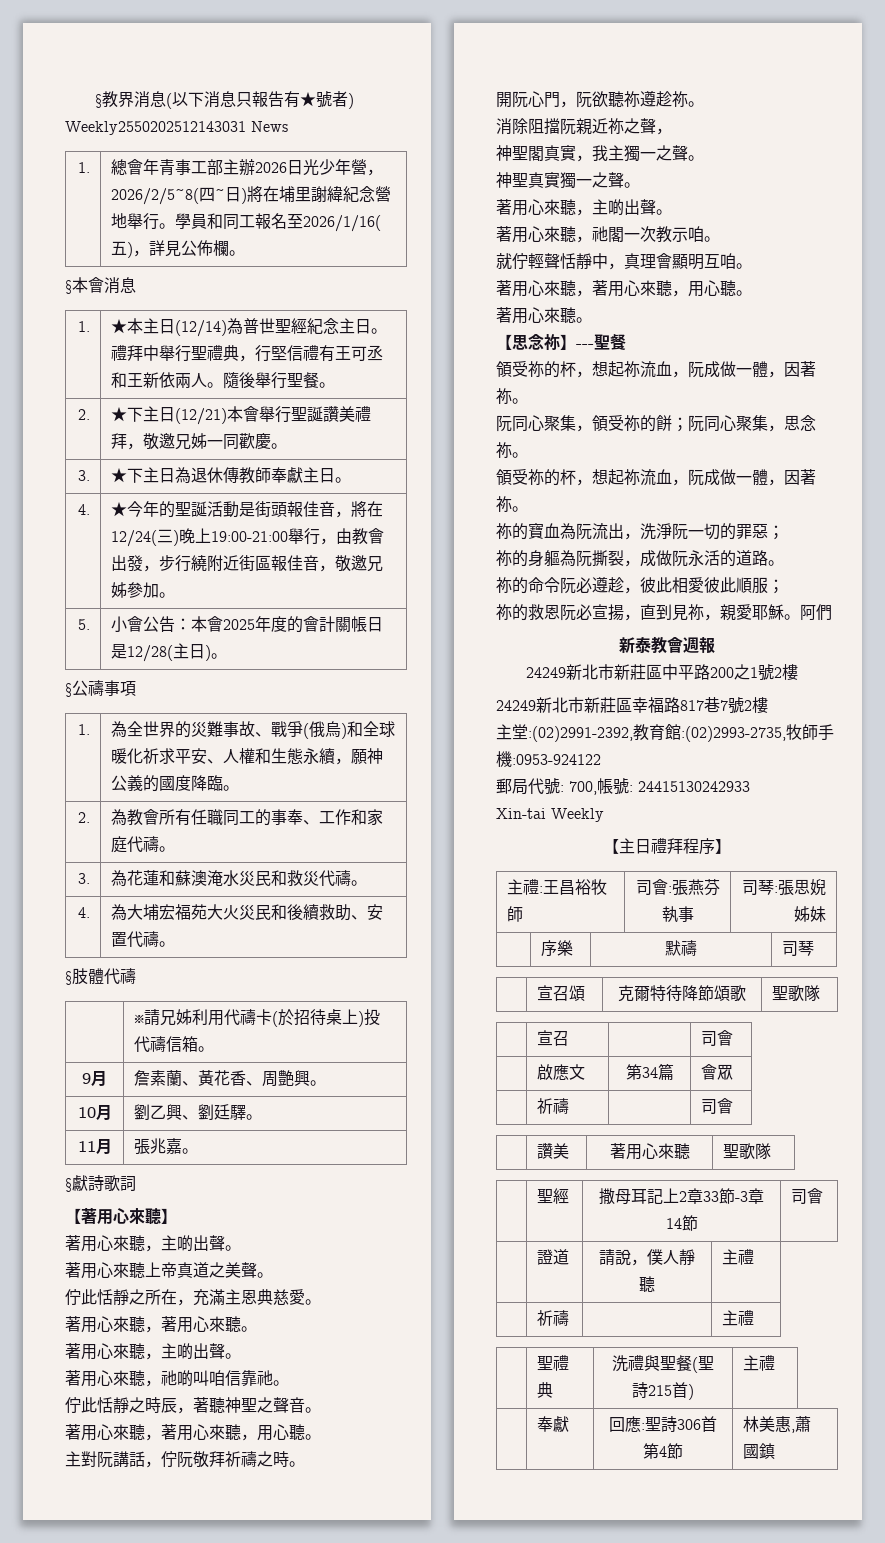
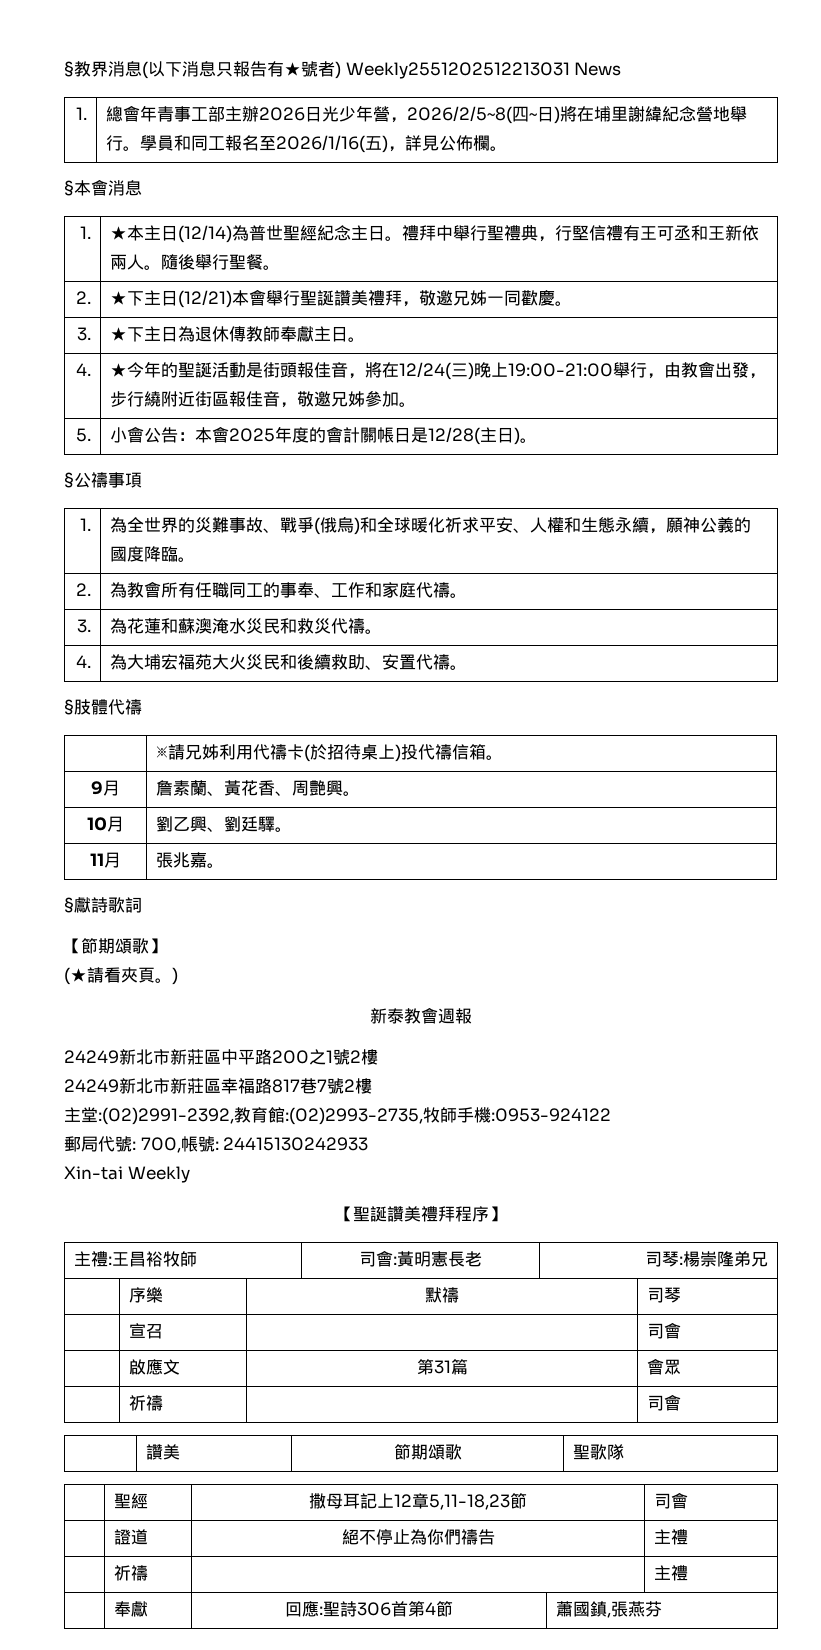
[65,121,246,135] Weekly2550202512143031 -> [345,62,570,79] Weekly2551202512213031
[81,1208,177,1225] [65,1235,241,1252] [65,1262,273,1279] [65,1289,321,1306] [65,1316,257,1333] [65,1343,241,1360] [65,1370,289,1387] [65,1397,321,1414] [65,1424,321,1441] [65,1451,305,1468] [496,91,704,108] [496,118,672,135] [496,145,704,162] [496,172,640,189] [496,199,672,216] [496,226,720,243] [496,253,752,270] [496,280,752,297] [496,307,592,324] [496,334,626,350] [496,361,816,378] [496,388,528,404] [496,415,816,432] [496,442,528,458] [496,469,816,486] [496,496,528,512] [496,523,784,540] [496,550,784,567] [496,577,784,594] [496,604,832,621] 著用心來聽】 // 著用心來聽，主啲出聲。 // 著用心來聽上帝真道之美聲。 // 佇此恬靜之所在，充滿主恩典慈愛。 // 著用心來聽，著用心來聽。 // 著用心來聽，主啲出聲。 // 著用心來聽，祂啲叫咱信靠祂。 // 佇此恬靜之時辰，著聽神聖之聲音。 // 著用心來聽，著用心來聽，用心聽。 // 主對阮講話，佇阮敬拜祈禱之時。 // 開阮心門，阮欲聽祢遵趁祢。 // 消除阻擋阮親近祢之聲， // 神聖閣真實，我主獨一之聲。 // 神聖真實獨一之聲。 // 著用心來聽，主啲出聲。 // 著用心來聽，祂閣一次教示咱。 // 就佇輕聲恬靜中，真理會顯明互咱。 // 著用心來聽，著用心來聽，用心聽。 // 著用心來聽。 // 【思念祢】---聖餐 // 領受祢的杯，想起祢流血，阮成做一體，因著祢。 // 阮同心聚集，領受祢的餅；阮同心聚集，思念祢。 // 領受祢的杯，想起祢流血，阮成做一體，因著祢。 // 祢的寶血為阮流出，洗淨阮一切的罪惡； // 祢的身軀為阮撕裂，成做阮永活的道路。 // 祢的命令阮必遵趁，彼此相愛彼此順服； // 祢的救恩阮必宣揚，直到見祢，親愛耶穌。阿們 -> [81,938,166,954] [64,967,178,985] 節期頌歌】 // (★請看夾頁。)
[619,838,651,854] 主日 -> [353,1206,421,1222] 聖誕讚美
[671,879,720,896] [661,906,694,923] 張燕芬執事 -> [397,1251,482,1267] 黃明憲長老
[777,879,826,896] [793,906,826,922] 張思婗姊妹 -> [682,1251,768,1267] 楊崇隆弟兄
[537,985,586,1001] [618,985,746,1002] [772,985,821,1002] // | 宣召頌 | 克爾特待降節頌歌 | 聖歌隊 -> (682, 1295) none
[641,1067,658,1078] 34 -> [433,1360,451,1374] 31
[609,1143,690,1160] 著用心來聽 -> [393,1444,462,1460] 節期頌歌
[679,1188,764,1204] [665,1215,698,1231] [791,1188,824,1204] [537,1249,570,1265] [599,1249,695,1266] [639,1276,655,1292] [722,1249,755,1265] [537,1310,570,1326] [722,1310,755,1326] [537,1355,570,1371] [537,1382,554,1398] [612,1355,714,1373] [632,1382,694,1400] 2章33節-3章14節 | 司會 // | 證道 | 請說，僕人靜聽 | 主禮 // | 祈禱 | | 主禮 // | 聖禮典 | 洗禮與聖餐(聖詩215首) -> [394,1493,527,1510] [654,1492,689,1509] [114,1529,149,1545] [341,1529,495,1545] [654,1529,689,1545] [114,1565,149,1581] 12章5,11-18,23節 | 司會 // | 證道 | 絕不停止為你們禱告 | 主禮 // | 祈禱 |
[743,1416,812,1433] [743,1443,776,1459] 林美惠,蕭國鎮 -> [556,1601,663,1618] 蕭國鎮,張燕芬

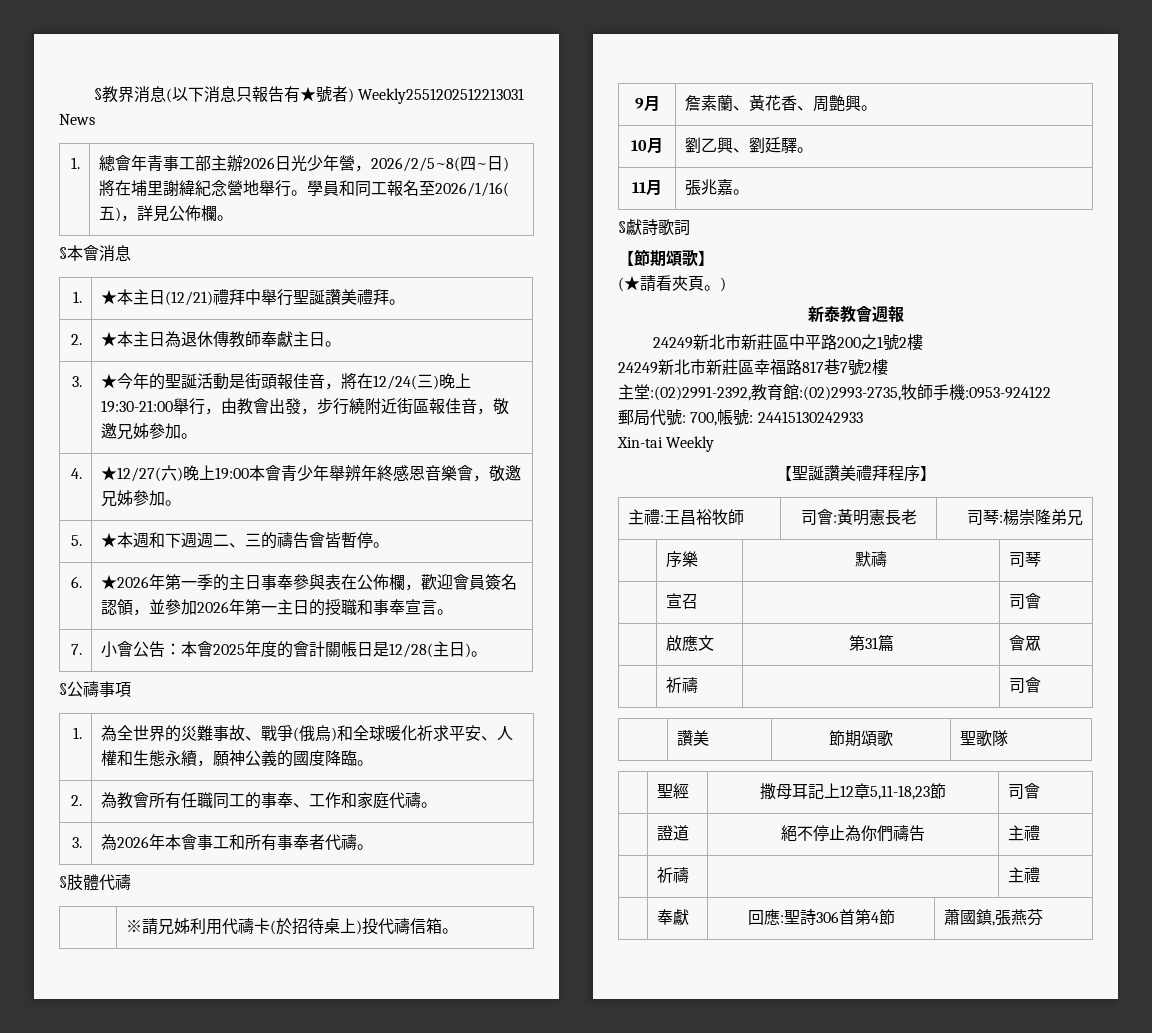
[178,225,760,243] [110,254,281,270] [75,291,91,304] [110,289,573,308] [76,327,91,341] [110,327,145,342] (12/14)為普世聖經紀念主日。禮拜中舉行聖禮典，行堅信禮有王可丞和王新依兩人。隨後舉行聖餐。 // 2. | ★下主日(12/21)本會舉行聖誕讚美禮拜，敬邀兄姊一同歡慶。 // 3. | ★下 -> [165,289,406,306] [70,334,82,345] [101,331,134,347] (12/21)禮拜中舉行聖誕讚美禮拜。 // 2. | ★本
[75,363,91,376] 4. -> [71,376,82,387] 3.
[508,363,614,377] 19:00-21:00 -> [101,400,174,413] 19:30-21:00
[75,428,91,442] 5. -> [70,468,82,479] [101,465,522,482] [101,490,182,507] [70,535,82,546] [101,532,390,549] [70,576,82,588] [101,574,518,591] [101,599,454,616] [70,644,82,655] 4. | ★12/27(六)晚上19:00本會青少年舉辨年終感恩音樂會，敬邀兄姊參加。 // 5. | ★本週和下週週二、三的禱告會皆暫停。 // 6. | ★2026年第一季的主日事奉參與表在公佈欄，歡迎會員簽名認領，並參加2026年第一主日的授職和事奉宣言。 // 7.
[127,618,383,634] [75,655,91,668] [110,654,417,670] 花蓮和蘇澳淹水災民和救災代禱。 // 4. | 為大埔宏福苑大火災民和後續救助、安置 -> [117,834,326,851] 2026年本會事工和所有事奉者

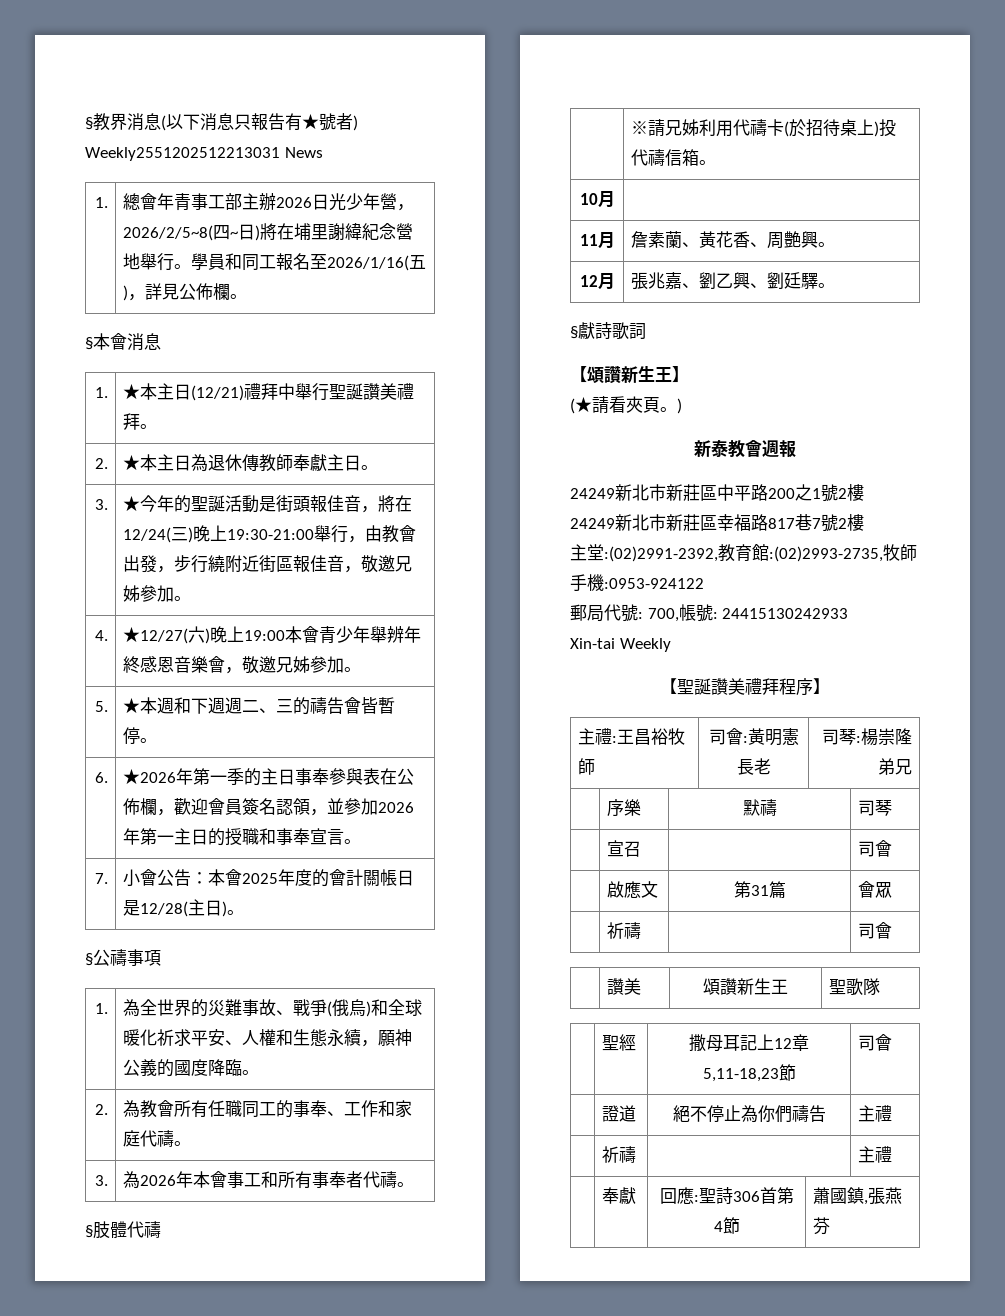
[634,98,644,109] 9 -> [579,191,615,208] [579,234,598,246] 10月 | // 11
[631,138,663,154] 10月 | -> [579,273,615,290] [631,272,700,290] 12月 | 張兆嘉、
[632,180,662,196] [685,179,750,196] // 11月 | 張兆嘉。 -> (836, 285) none
[634,249,698,267] 節期頌歌 -> [587,366,672,384] 頌讚新生王
[829,730,893,747] 節期頌歌 -> [703,978,788,995] 頌讚新生王

